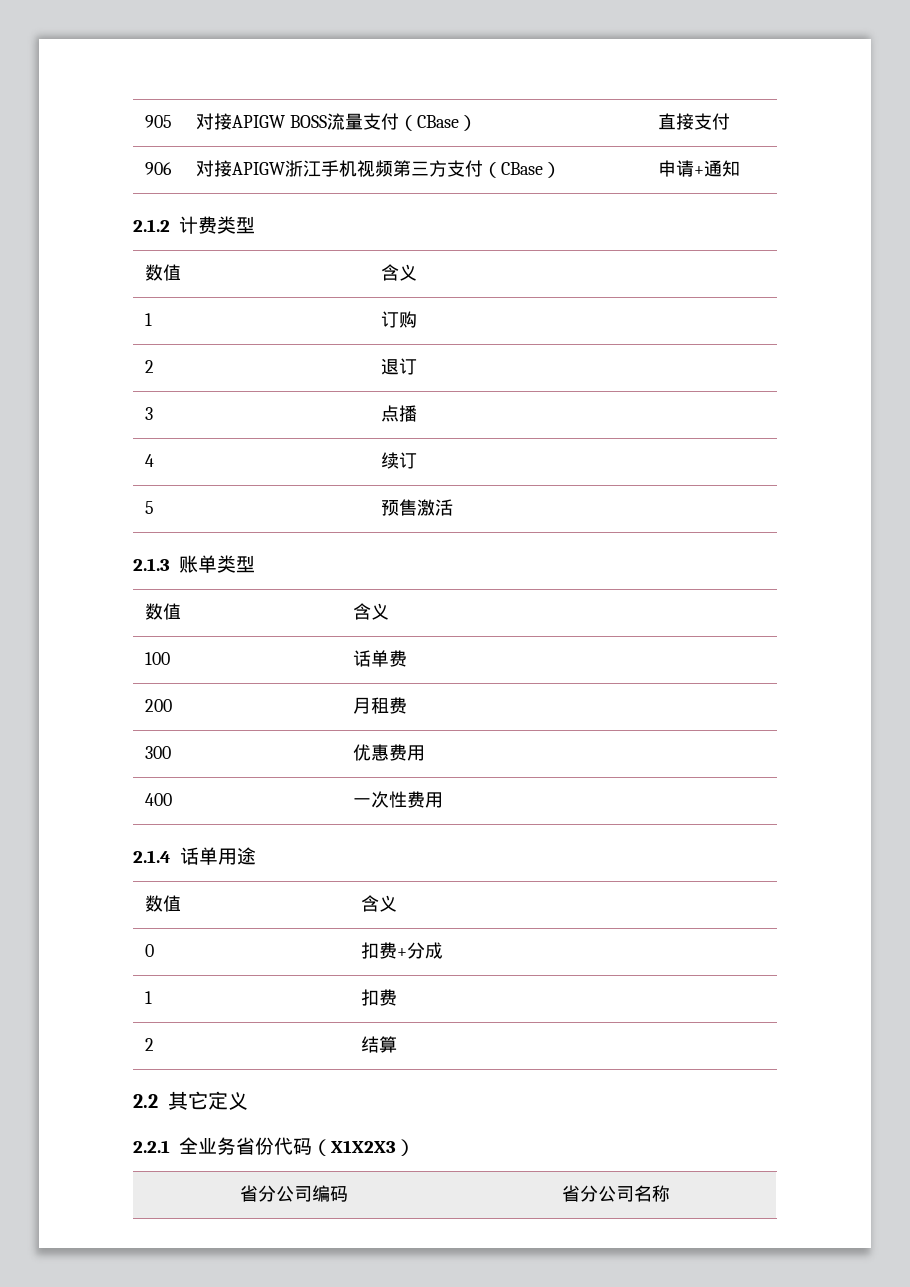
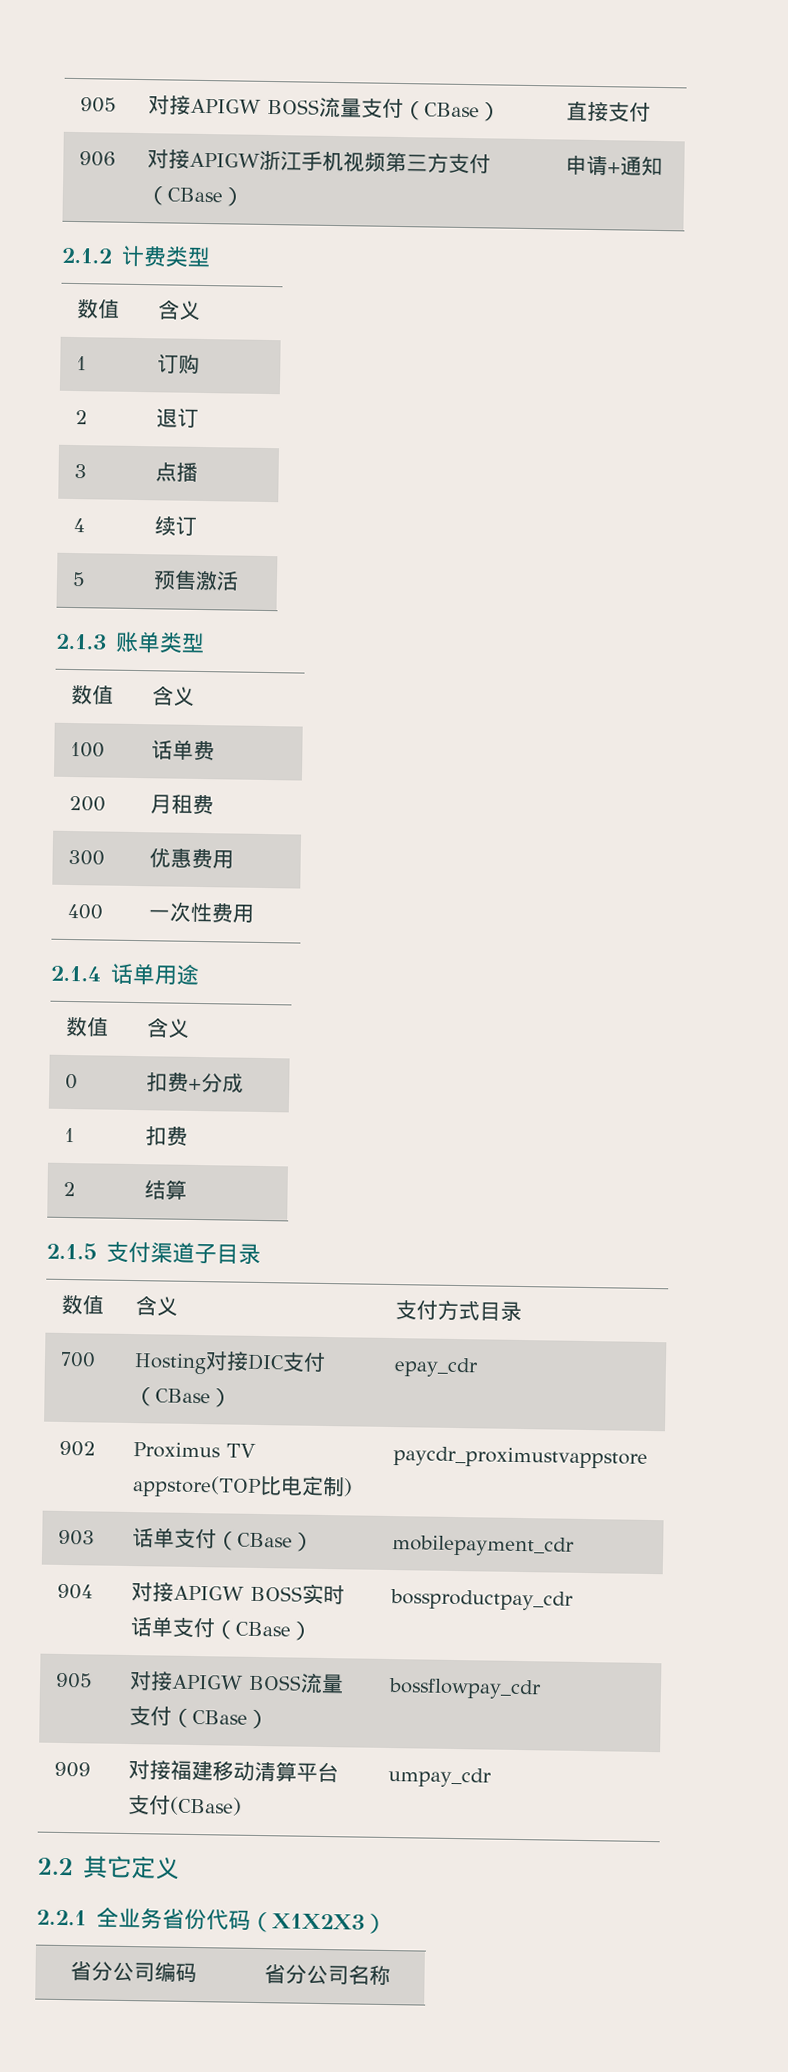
(397, 1044) none -> [46,1241,262,1265] [60,1294,104,1315] [134,1295,178,1316] [394,1299,522,1321] [59,1351,96,1368] [133,1351,326,1375] [133,1386,232,1408] [393,1357,479,1378] [58,1440,96,1457] [132,1442,256,1459] [131,1475,353,1498] [392,1446,648,1469] [57,1529,95,1546] [131,1527,314,1552] [391,1535,575,1557] [56,1583,93,1600] [130,1582,345,1605] [129,1616,313,1641] [389,1588,574,1611] [54,1672,93,1689] [128,1671,344,1694] [128,1705,269,1730] [387,1677,542,1700] [53,1761,91,1778] [127,1759,339,1783] [127,1794,242,1816] [387,1766,492,1788] // 2.1.5支付渠道子目录 // 数值 | 含义 | 支付方式目录 // 700 | Hosting对接DIC支付（CBase） | epay_cdr // 902 | Proximus TV appstore(TOP比电定制) | paycdr_proximustvappstore // 903 | 话单支付（CBase） | mobilepayment_cdr // 904 | 对接APIGW BOSS实时话单支付（CBase） | bossproductpay_cdr // 905 | 对接APIGW BOSS流量支付（CBase） | bossflowpay_cdr // 909 | 对接福建移动清算平台支付(CBase) | umpay_cdr

